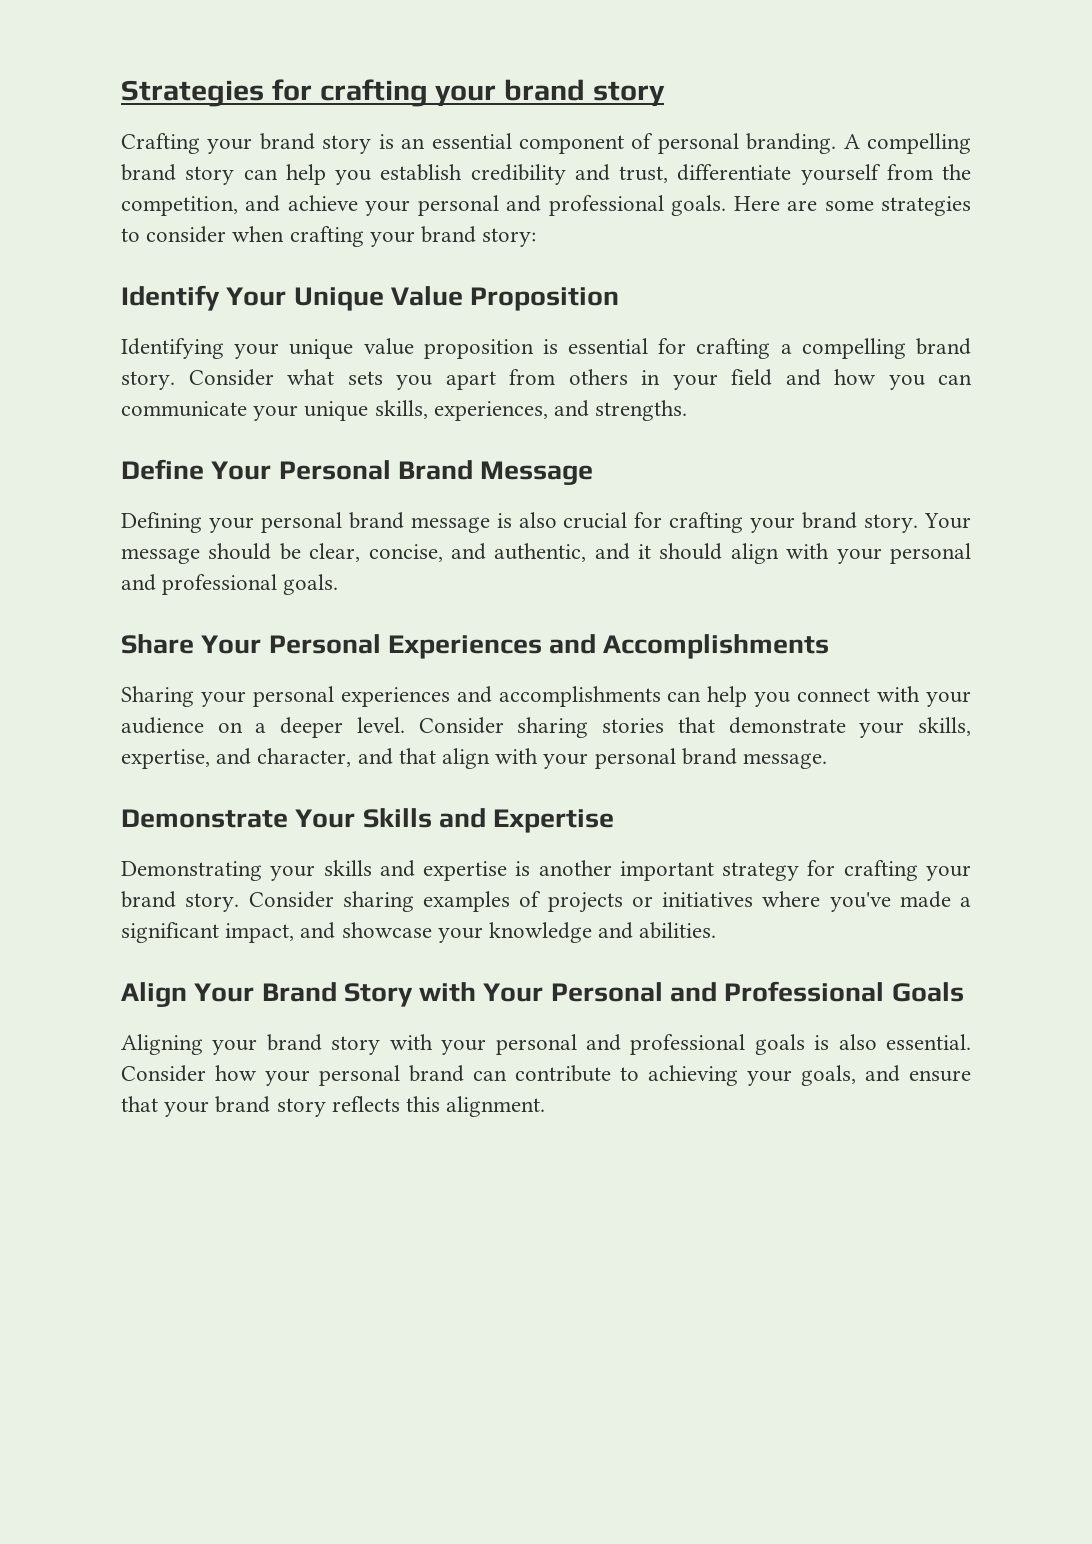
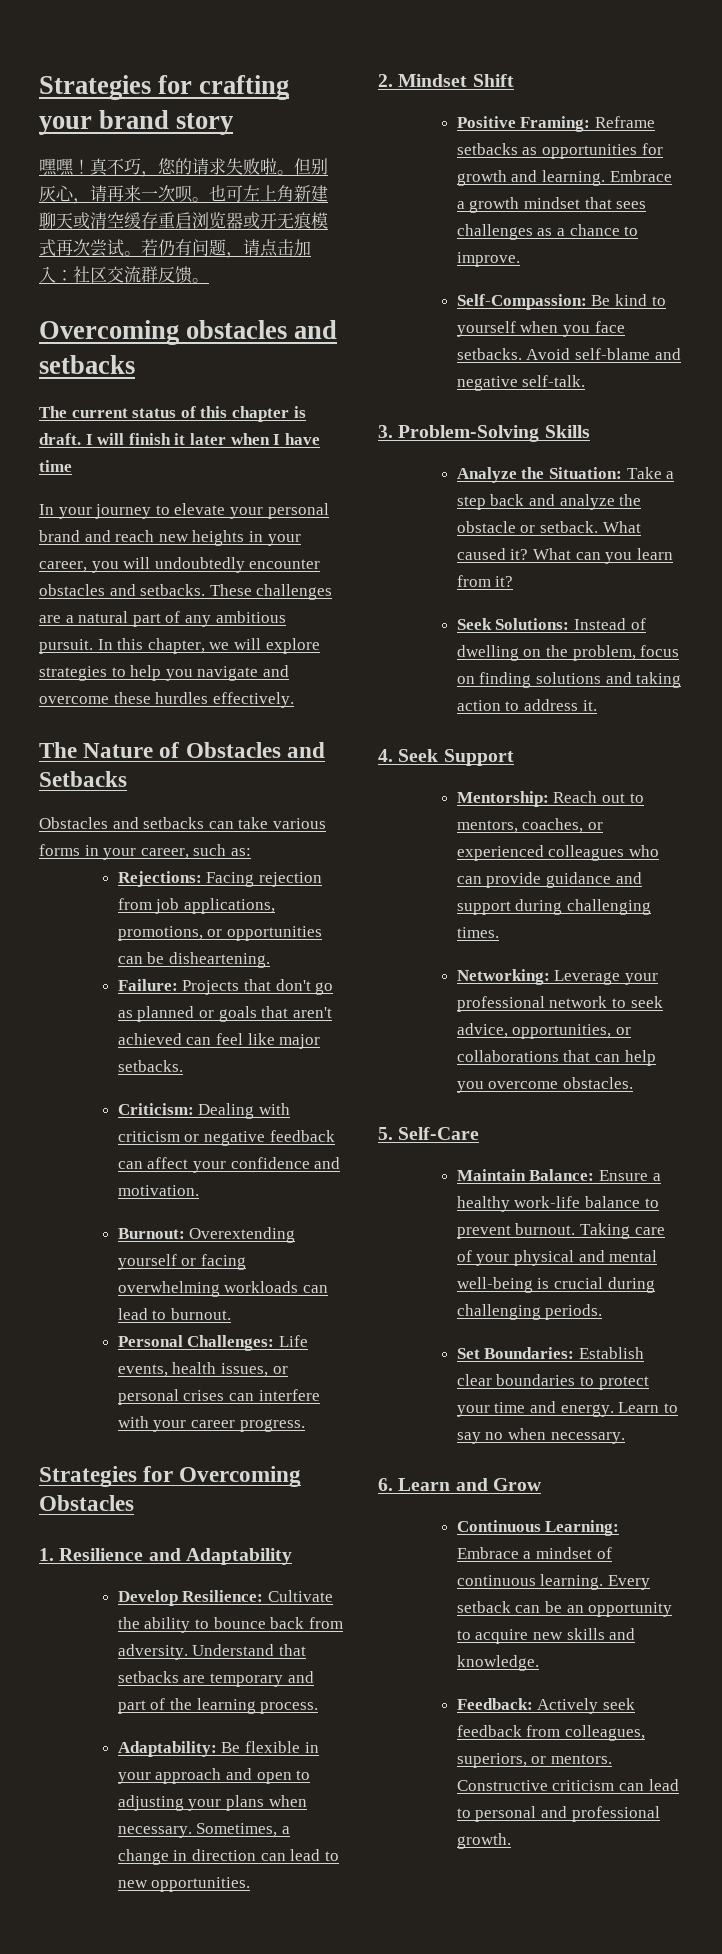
[121,133,971,154] [121,164,971,185] [121,195,972,216] [121,226,537,247] [121,285,620,311] [121,338,971,359] [121,369,972,390] [121,400,688,421] [121,459,594,485] [121,512,971,533] [121,543,971,564] [121,574,339,595] [121,634,830,659] [121,686,971,707] [121,717,972,738] [121,748,828,769] [121,808,615,833] [121,860,971,881] [121,891,971,913] [121,922,717,943] [121,981,964,1007] [121,1034,971,1055] [121,1065,971,1086] [121,1096,546,1117] Crafting your brand story is an essential component of personal branding. A compelling brand story can help you establish credibility and trust, differentiate yourself from the competition, and achieve your personal and professional goals. Here are some strategies to consider when crafting your brand story: // Identify Your Unique Value Proposition // Identifying your unique value proposition is essential for crafting a compelling brand story. Consider what sets you apart from others in your field and how you can communicate your unique skills, experiences, and strengths. // Define Your Personal Brand Message // Defining your personal brand message is also crucial for crafting your brand story. Your message should be clear, concise, and authentic, and it should align with your personal and professional goals. // Share Your Personal Experiences and Accomplishments // Sharing your personal experiences and accomplishments can help you connect with your audience on a deeper level. Consider sharing stories that demonstrate your skills, expertise, and character, and that align with your personal brand message. // Demonstrate Your Skills and Expertise // Demonstrating your skills and expertise is another important strategy for crafting your brand story. Consider sharing examples of projects or initiatives where you've made a significant impact, and showcase your knowledge and abilities. // Align Your Brand Story with Your Personal and Professional Goals // Aligning your brand story with your personal and professional goals is also essential. Consider how your personal brand can contribute to achieving your goals, and ensure that your brand story reflects this alignment. -> [39,158,328,177] [39,185,328,204] [39,212,328,229] [39,239,311,258] [39,266,209,284] [39,320,338,345] [39,355,135,374] [39,406,306,422] [39,433,320,445] [39,460,72,472] [39,503,329,519] [39,530,301,546] [39,557,321,573] [39,584,333,600] [39,611,286,627] [39,638,320,654] [39,665,289,681] [39,692,294,708] [39,742,325,758] [39,771,127,787] [39,817,326,829] [39,844,251,860] [117,871,323,887] [117,898,276,914] [117,926,323,941] [117,952,271,968] [117,979,334,995] [117,1006,332,1022] [117,1033,321,1049] [117,1060,183,1072] [117,1103,291,1119] [117,1130,335,1146] [117,1157,341,1173] [117,1185,199,1196] [117,1227,296,1243] [117,1254,247,1270] [117,1281,329,1297] [117,1308,232,1320] [117,1335,309,1351] [117,1362,288,1377] [117,1389,320,1405] [117,1416,305,1432] [39,1466,302,1487] [39,1495,134,1511] [39,1548,292,1565] [117,1590,334,1606] [117,1617,343,1633] [117,1644,307,1660] [117,1671,314,1687] [117,1698,319,1714] [117,1741,319,1757] [117,1768,311,1784] [117,1795,307,1811] [117,1823,291,1838] [117,1849,339,1865] [117,1877,251,1892] [378,74,514,87] [456,116,656,132] [456,143,663,159] [456,170,672,186] [456,197,647,213] [456,224,639,240] [456,252,520,267] [456,294,666,310] [456,321,625,337] [456,348,681,360] [456,375,586,391] [378,425,590,442] [456,467,675,483] [456,494,642,510] [456,521,641,533] [456,548,673,564] [456,575,514,587] [456,618,646,630] [456,645,680,661] [456,672,682,688] [456,699,597,711] [378,749,514,766] [456,791,644,807] [456,818,604,833] [456,845,660,861] [456,872,642,888] [456,899,652,915] [456,927,499,938] [456,969,659,985] [456,996,663,1012] [456,1023,632,1039] [456,1050,656,1066] [456,1077,634,1093] [378,1127,480,1140] [456,1169,661,1181] [456,1196,659,1212] [456,1223,665,1239] [456,1250,658,1266] [456,1277,655,1293] [456,1304,603,1320] [456,1347,645,1359] [456,1374,649,1390] [456,1401,678,1417] [456,1428,625,1444] [378,1478,541,1491] [456,1520,620,1536] [456,1547,612,1559] [456,1574,651,1590] [456,1601,673,1617] [456,1628,636,1644] [456,1655,539,1671] [456,1698,636,1714] [456,1725,646,1741] [456,1753,613,1768] [456,1779,679,1791] [456,1806,660,1822] [456,1833,511,1849] 嘿嘿！真不巧，您的请求失败啦。但别灰心，请再来一次呗。也可左上角新建聊天或清空缓存重启浏览器或开无痕模式再次尝试。若仍有问题，请点击加入：社区交流群反馈。 // Overcoming obstacles and setbacks // The current status of this chapter is draft. I will finish it later when I have time // In your journey to elevate your personal brand and reach new heights in your career, you will undoubtedly encounter obstacles and setbacks. These challenges are a natural part of any ambitious pursuit. In this chapter, we will explore strategies to help you navigate and overcome these hurdles effectively. // The Nature of Obstacles and Setbacks // Obstacles and setbacks can take various forms in your career, such as: // Rejections: Facing rejection from job applications, promotions, or opportunities can be disheartening. // Failure: Projects that don't go as planned or goals that aren't achieved can feel like major setbacks. // Criticism: Dealing with criticism or negative feedback can affect your confidence and motivation. // Burnout: Overextending yourself or facing overwhelming workloads can lead to burnout. // Personal Challenges: Life events, health issues, or personal crises can interfere with your career progress. // Strategies for Overcoming Obstacles // 1. Resilience and Adaptability // Develop Resilience: Cultivate the ability to bounce back from adversity. Understand that setbacks are temporary and part of the learning process. // Adaptability: Be flexible in your approach and open to adjusting your plans when necessary. Sometimes, a change in direction can lead to new opportunities. // 2. Mindset Shift // Positive Framing: Reframe setbacks as opportunities for growth and learning. Embrace a growth mindset that sees challenges as a chance to improve. // Self-Compassion: Be kind to yourself when you face setbacks. Avoid self-blame and negative self-talk. // 3. Problem-Solving Skills // Analyze the Situation: Take a step back and analyze the obstacle or setback. What caused it? What can you learn from it? // Seek Solutions: Instead of dwelling on the problem, focus on finding solutions and taking action to address it. // 4. Seek Support // Mentorship: Reach out to mentors, coaches, or experienced colleagues who can provide guidance and support during challenging times. // Networking: Leverage your professional network to seek advice, opportunities, or collaborations that can help you overcome obstacles. // 5. Self-Care // Maintain Balance: Ensure a healthy work-life balance to prevent burnout. Taking care of your physical and mental well-being is crucial during challenging periods. // Set Boundaries: Establish clear boundaries to protect your time and energy. Learn to say no when necessary. // 6. Learn and Grow // Continuous Learning: Embrace a mindset of continuous learning. Every setback can be an opportunity to acquire new skills and knowledge. // Feedback: Actively seek feedback from colleagues, superiors, or mentors. Constructive criticism can lead to personal and professional growth.

